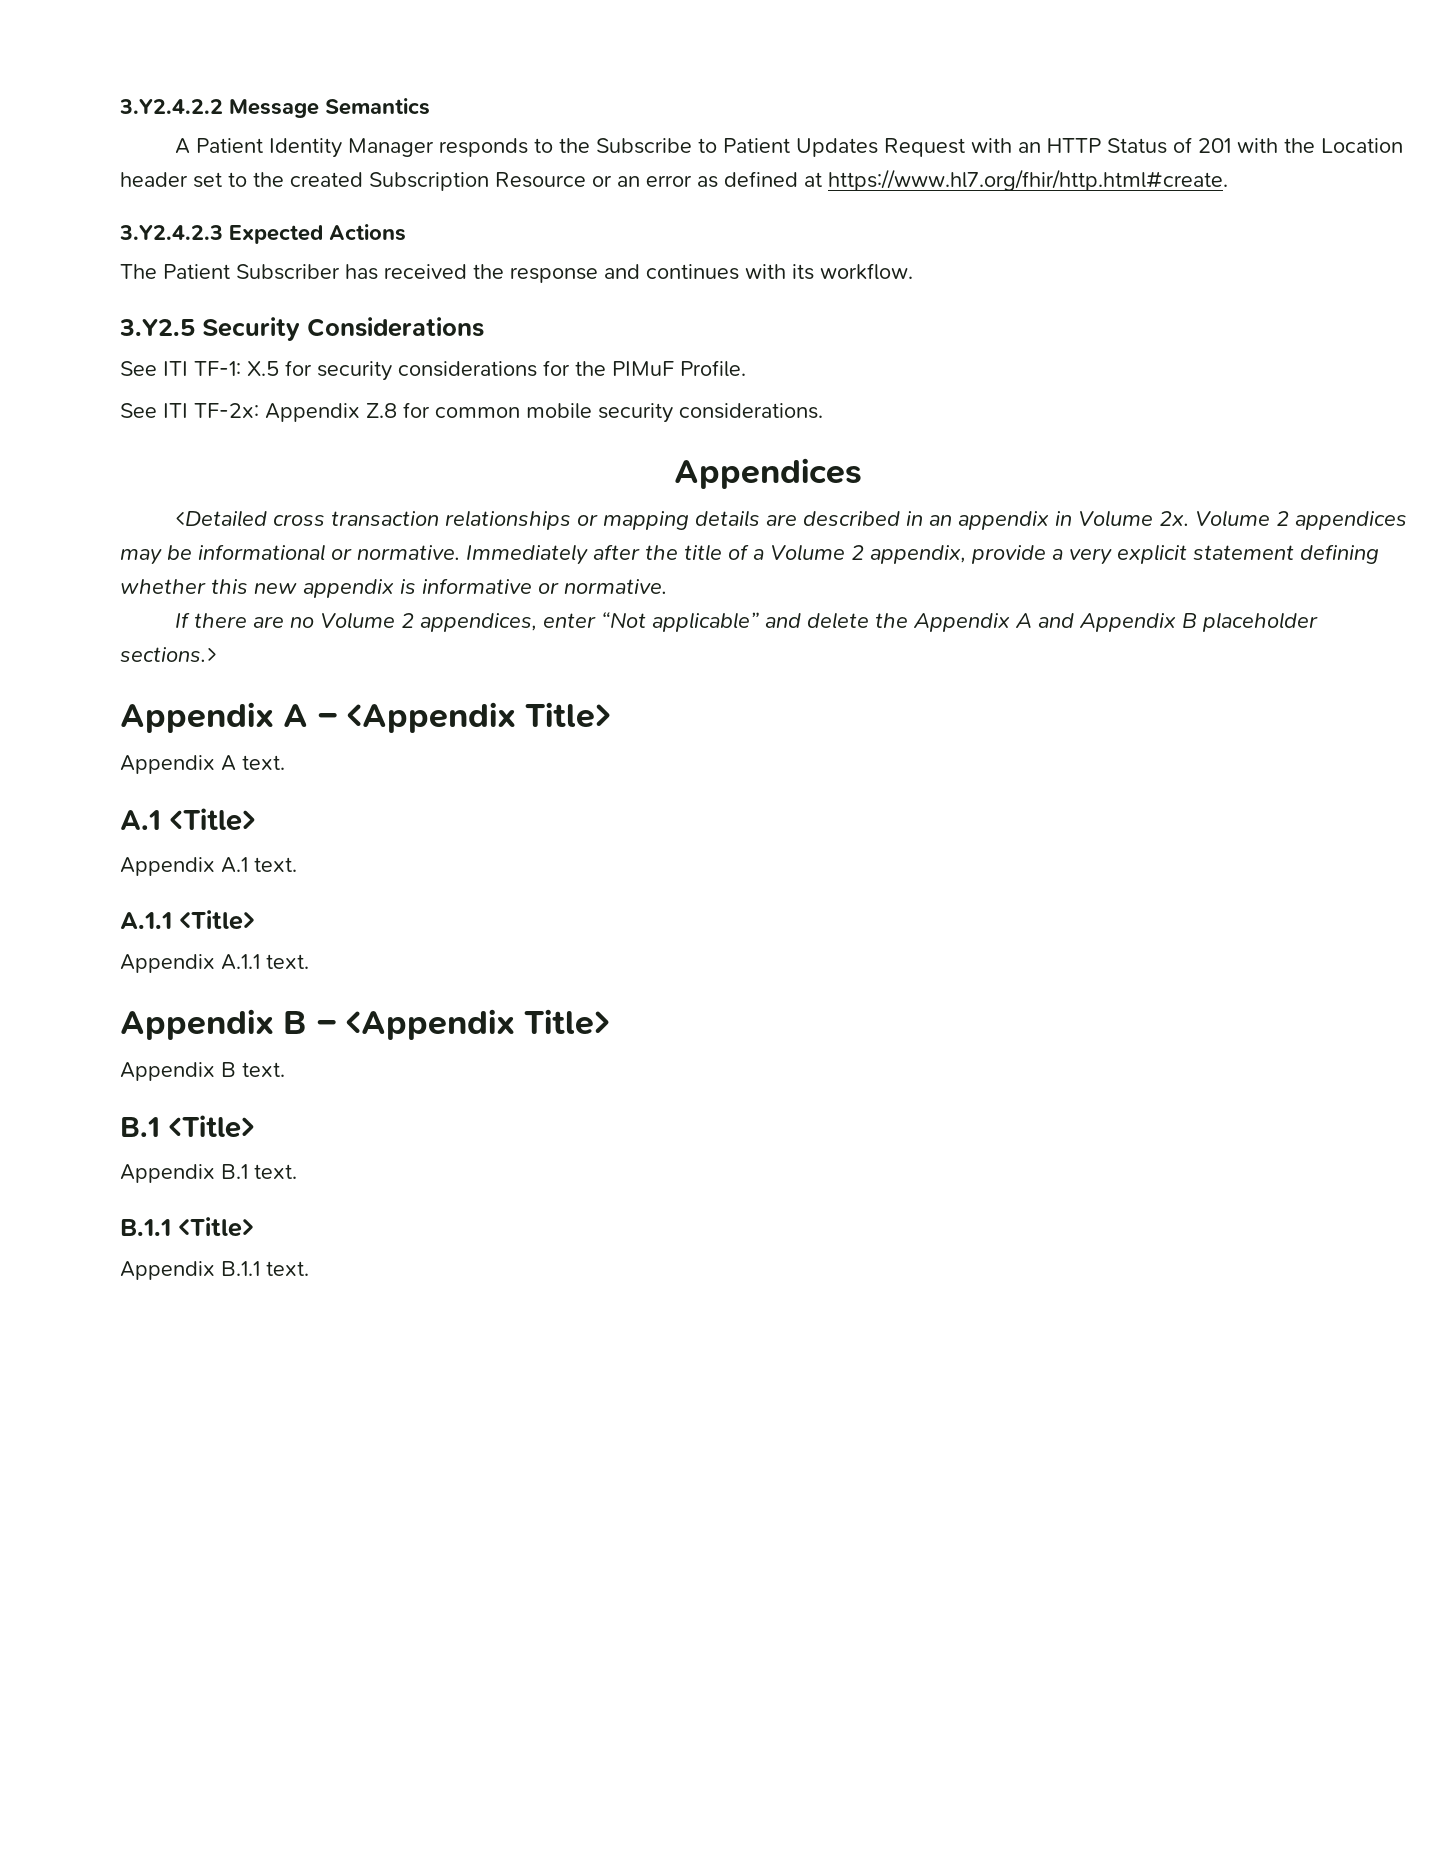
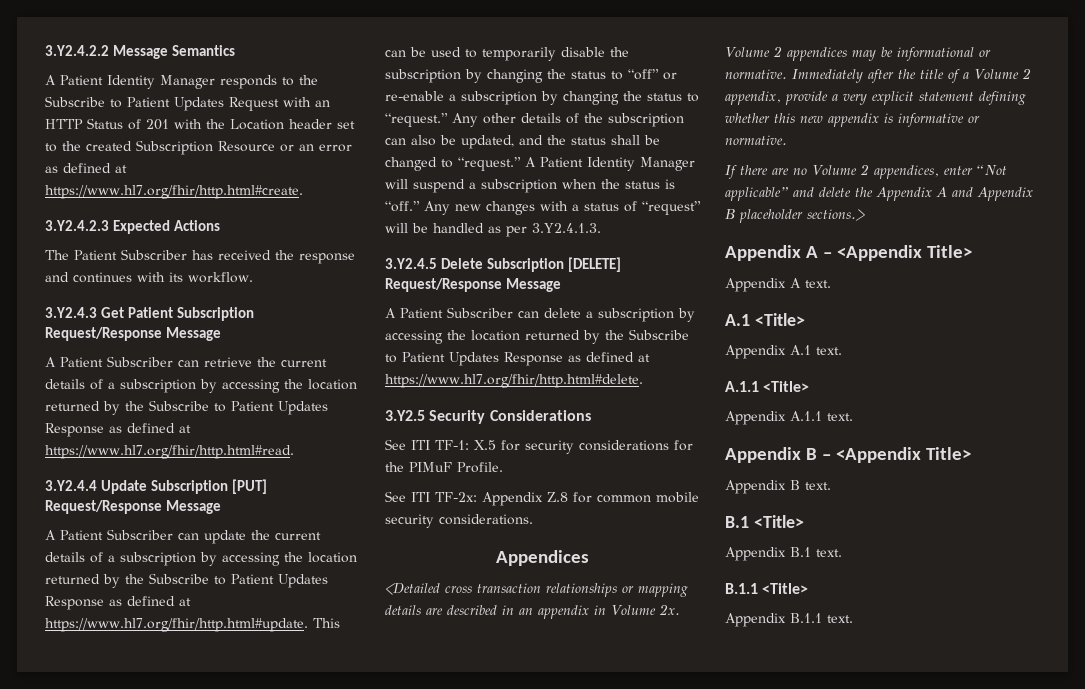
(913, 271) none -> [45,307,255,321] [45,327,222,341] [45,356,327,367] [45,379,357,393] [45,400,328,415] [45,423,191,437] [45,445,294,459] [45,479,268,494] [45,500,222,514] [45,529,321,544] [45,552,357,566] [45,573,328,588] [45,596,191,610] [45,618,340,632] [385,47,629,61] [385,69,677,83] [385,91,699,105] [385,113,684,127] [385,135,660,149] [385,157,695,171] [385,179,675,193] [385,201,701,215] [385,223,601,237] [385,257,622,272] [385,278,562,292] [385,307,695,322] [385,329,689,344] [385,352,650,366] [385,374,643,388] // 3.Y2.4.3 Get Patient Subscription Request/Response Message // A Patient Subscriber can retrieve the current details of a subscription by accessing the location returned by the Subscribe to Patient Updates Response as defined at https://www.hl7.org/fhir/http.html#read. // 3.Y2.4.4 Update Subscription [PUT] Request/Response Message // A Patient Subscriber can update the current details of a subscription by accessing the location returned by the Subscribe to Patient Updates Response as defined at https://www.hl7.org/fhir/http.html#update. This can be used to temporarily disable the subscription by changing the status to “off” or re-enable a subscription by changing the status to “request.” Any other details of the subscription can also be updated, and the status shall be changed to “request.” A Patient Identity Manager will suspend a subscription when the status is “off.” Any new changes with a status of “request” will be handled as per 3.Y2.4.1.3. // 3.Y2.4.5 Delete Subscription [DELETE] Request/Response Message // A Patient Subscriber can delete a subscription by accessing the location returned by the Subscribe to Patient Updates Response as defined at https://www.hl7.org/fhir/http.html#delete.

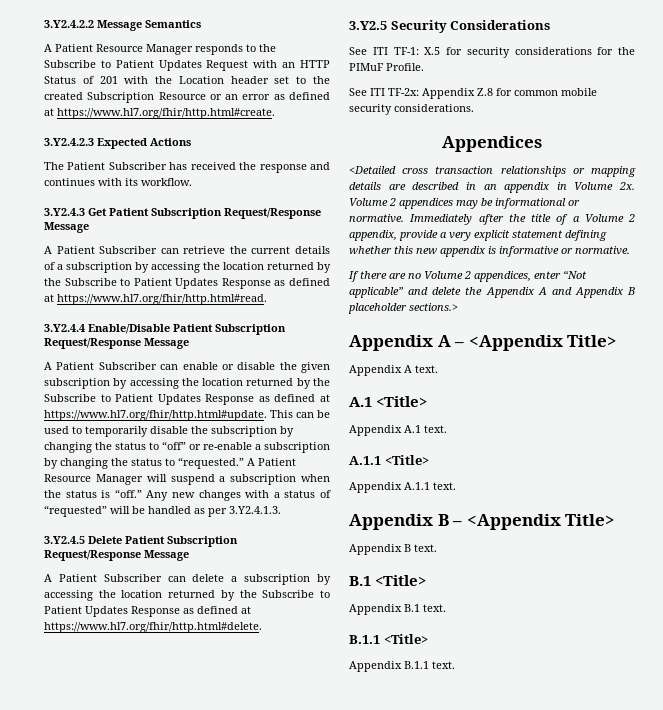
[107,75,155,89] Identity -> [96,44,143,52] Resource
[101,479,268,494] [45,500,222,514] [45,529,321,544] [45,552,115,563] Update Subscription [PUT] Request/Response Message // A Patient Subscriber can update the current details of a -> [88,324,286,335] [44,338,189,349] [44,362,330,373] Enable/Disable Patient Subscription Request/Response Message // A Patient Subscriber can enable or disable the given
[385,113,684,127] [385,135,660,149] [385,157,635,171] “request.” Any other details of the subscription can also be updated, and the status shall be changed to “request.” A Patient Identity -> [178,457,296,469] [44,474,91,482] “requested.” A Patient Resource
[642,201,701,215] “request” -> [44,505,107,517] “requested”
[487,257,622,272] Subscription [DELETE] -> [125,536,238,547] Patient Subscription

